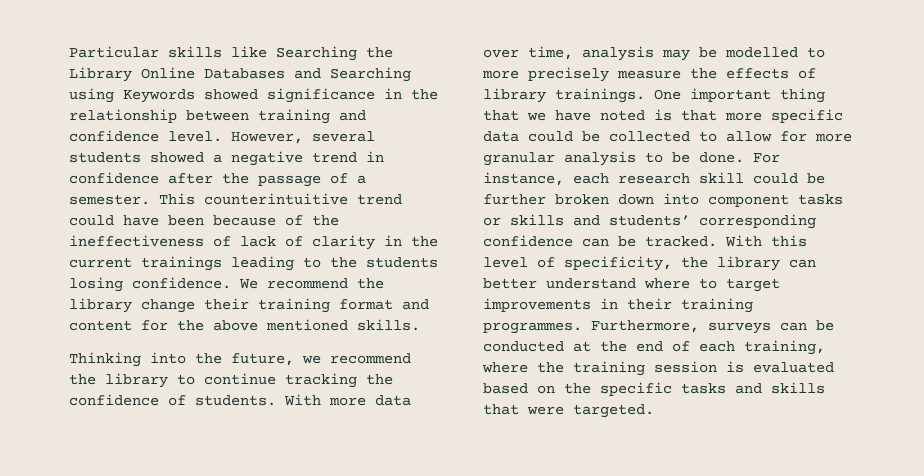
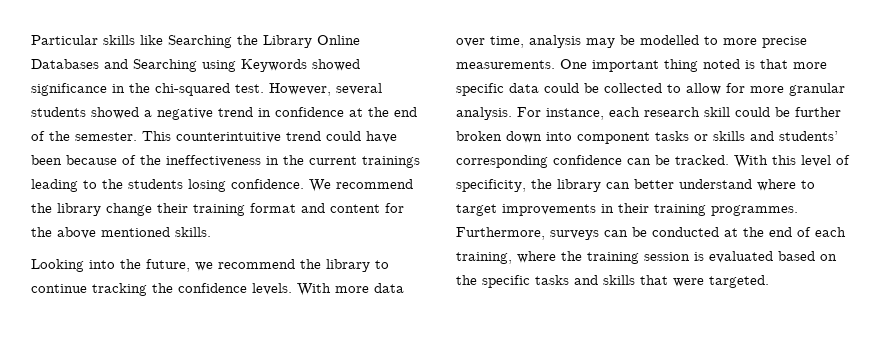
[69,109,366,124] [69,130,222,142] relationship between training and confidence level. -> [155,83,264,96] chi-squared test.
[168,173,366,187] after the passage of a -> [349,107,417,117] [31,131,70,141] at the end of the
[213,235,375,250] of lack of clarity -> (261, 161) none
[69,352,141,367] Thinking -> [31,259,84,272] Looking
[168,395,276,406] of students. -> [252,283,292,295] levels.
[528,67,816,82] [483,88,825,103] [483,110,591,121] precisely measure the effects of library trainings. One important thing that we have -> [762,36,807,48] [456,59,698,72] precise measurements. One important thing
[564,151,744,166] analysis to be done. -> [456,107,512,120] analysis.

